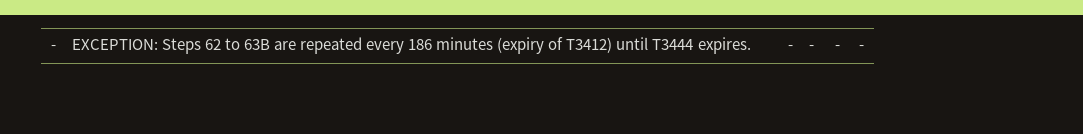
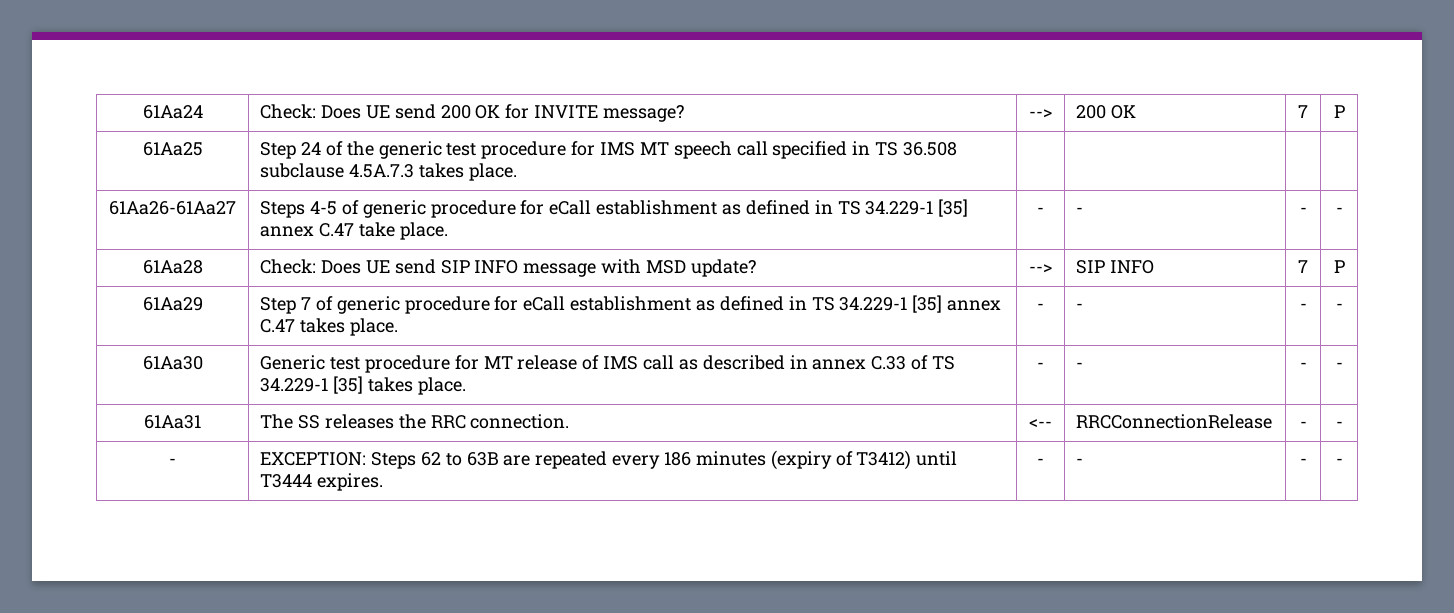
(50, 47) none -> [142,105,203,119] [260,104,684,122] [1029,109,1052,118] [1076,105,1136,119] [1298,105,1308,118] [1333,105,1345,118] [142,142,203,156] [260,141,957,159] [260,163,517,181] [109,201,236,215] [260,199,969,218] [260,222,448,240] [1037,207,1044,214] [1076,207,1084,214] [1299,207,1307,214] [1335,207,1343,214] [142,260,203,274] [260,259,756,277] [1029,264,1052,273] [1076,260,1154,274] [1298,260,1308,273] [1333,260,1345,273] [142,297,203,311] [260,295,1002,314] [260,318,398,336] [1037,303,1044,310] [1076,303,1084,310] [1299,303,1307,310] [1335,303,1343,310] [142,356,203,370] [260,355,955,373] [260,376,466,395] [1037,362,1044,369] [1076,362,1084,369] [1299,362,1307,369] [1335,362,1343,369] [144,415,201,429] [260,414,570,429] [1029,419,1052,428] [1076,414,1273,429] [1299,421,1307,428] [1335,421,1343,428] 61Aa24 | Check: Does UE send 200 OK for INVITE message? | --> | 200 OK | 7 | P // 61Aa25 | Step 24 of the generic test procedure for IMS MT speech call specified in TS 36.508 subclause 4.5A.7.3 takes place. | | | | // 61Aa26-61Aa27 | Steps 4-5 of generic procedure for eCall establishment as defined in TS 34.229-1 [35] annex C.47 take place. | - | - | - | - // 61Aa28 | Check: Does UE send SIP INFO message with MSD update? | --> | SIP INFO | 7 | P // 61Aa29 | Step 7 of generic procedure for eCall establishment as defined in TS 34.229-1 [35] annex C.47 takes place. | - | - | - | - // 61Aa30 | Generic test procedure for MT release of IMS call as described in annex C.33 of TS 34.229-1 [35] takes place. | - | - | - | - // 61Aa31 | The SS releases the RRC connection. | <-- | RRCConnectionRelease | - | - //

